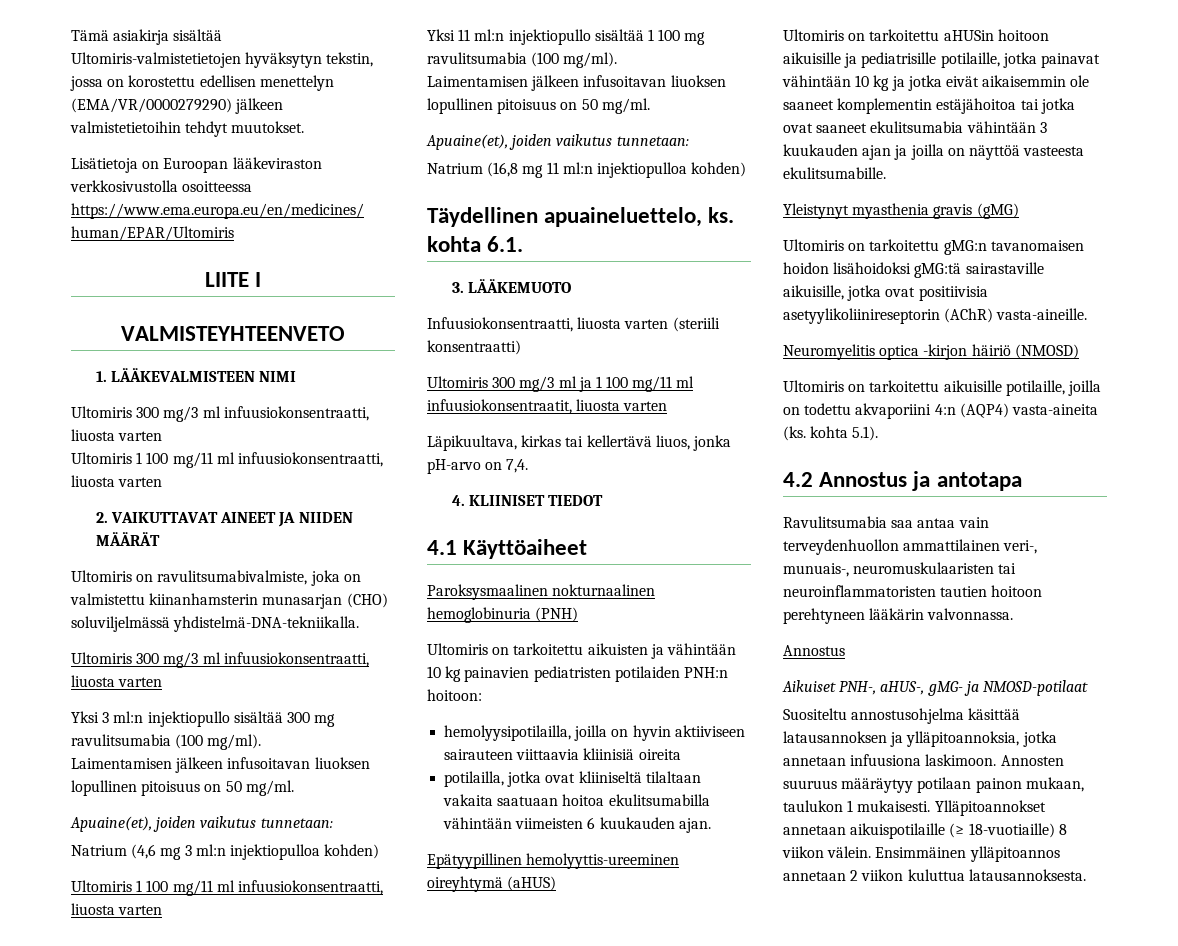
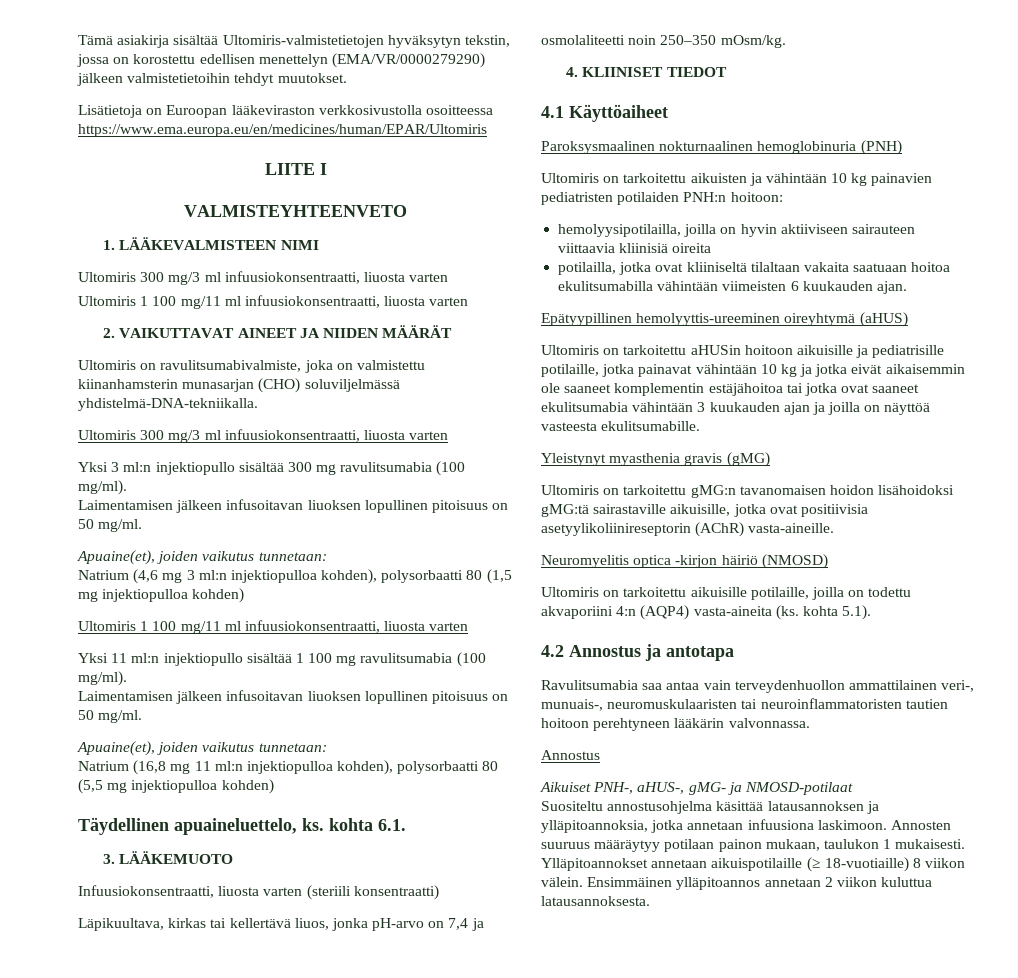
(320, 852) none -> [321,569,512,584] [78,589,189,602] kohden), polysorbaatti 80 (1,5 mg injektiopulloa
(687, 170) none -> [337,760,499,775] [78,779,218,794] kohden), polysorbaatti 80 (5,5 mg injektiopulloa
[427,376,695,392] [427,399,668,414] // Ultomiris 300 mg/3 ml ja 1 100 mg/11 ml infuusiokonsentraatit, liuosta varten -> (439, 892) none
[506,459,529,473] 7,4. -> [448,918,484,931] [541,35,786,48] 7,4 ja osmolaliteetti noin 250–350 mOsm/kg.

